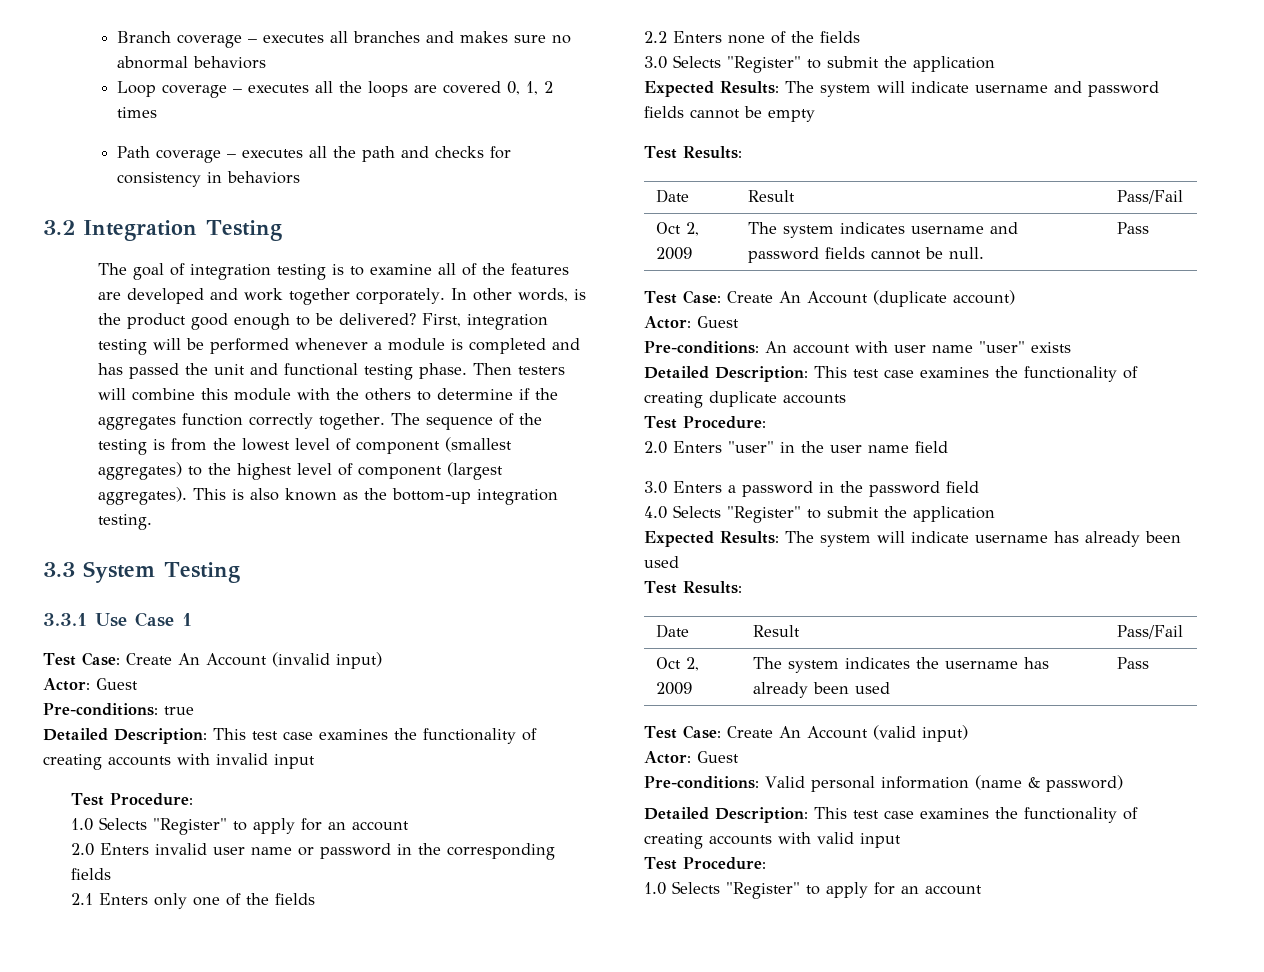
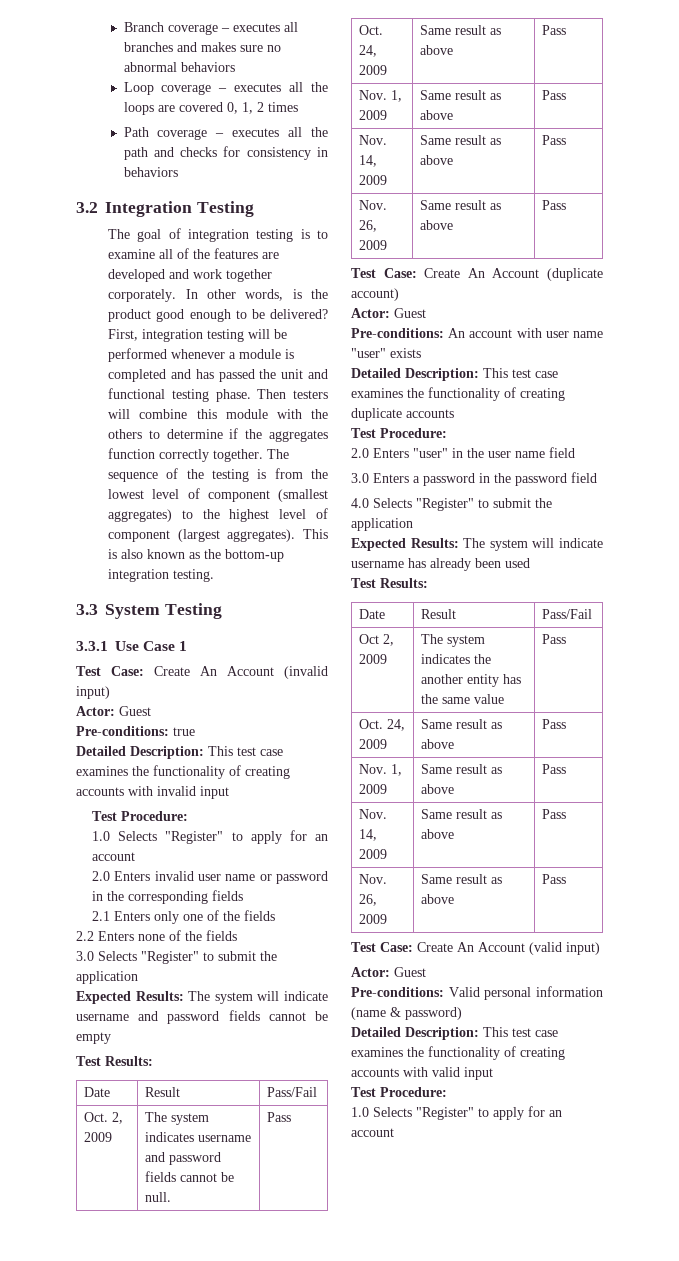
[655,222,681,234] Oct -> [84,1112,109,1122] Oct.
(1149, 228) none -> [359,25,384,35] [359,45,378,57] [359,65,388,75] [420,25,502,35] [420,45,454,55] [542,25,567,35] [359,90,403,102] [359,110,388,120] [420,90,502,100] [420,110,454,120] [542,90,567,100] [359,135,388,145] [359,155,378,167] [359,175,388,185] [420,135,502,145] [420,155,454,165] [542,135,567,145] [359,200,388,210] [359,220,378,232] [359,240,388,250] [420,200,502,210] [420,220,454,230] [542,200,567,210] // Oct. 24, 2009 | Same result as above | Pass // Nov. 1, 2009 | Same result as above | Pass // Nov. 14, 2009 | Same result as above | Pass // Nov. 26, 2009 | Same result as above | Pass
[944,657,1049,669] [752,682,890,698] username has already been used -> [421,674,522,687] [421,694,505,704] [542,634,567,644] [359,719,406,731] [359,739,388,749] [421,719,503,729] [421,739,455,749] [542,719,567,729] [359,764,403,776] [359,784,388,794] [421,764,503,774] [421,784,455,794] [542,764,567,774] [359,809,388,819] [359,829,378,841] [359,849,388,859] [421,809,503,819] [421,829,455,839] [542,809,567,819] [359,874,388,884] [359,894,378,906] [359,914,388,924] [421,874,503,884] [421,894,455,904] another entity has the same value | Pass // Oct. 24, 2009 | Same result as above | Pass // Nov. 1, 2009 | Same result as above | Pass // Nov. 14, 2009 | Same result as above | Pass // Nov. 26, 2009 | Same result as above

